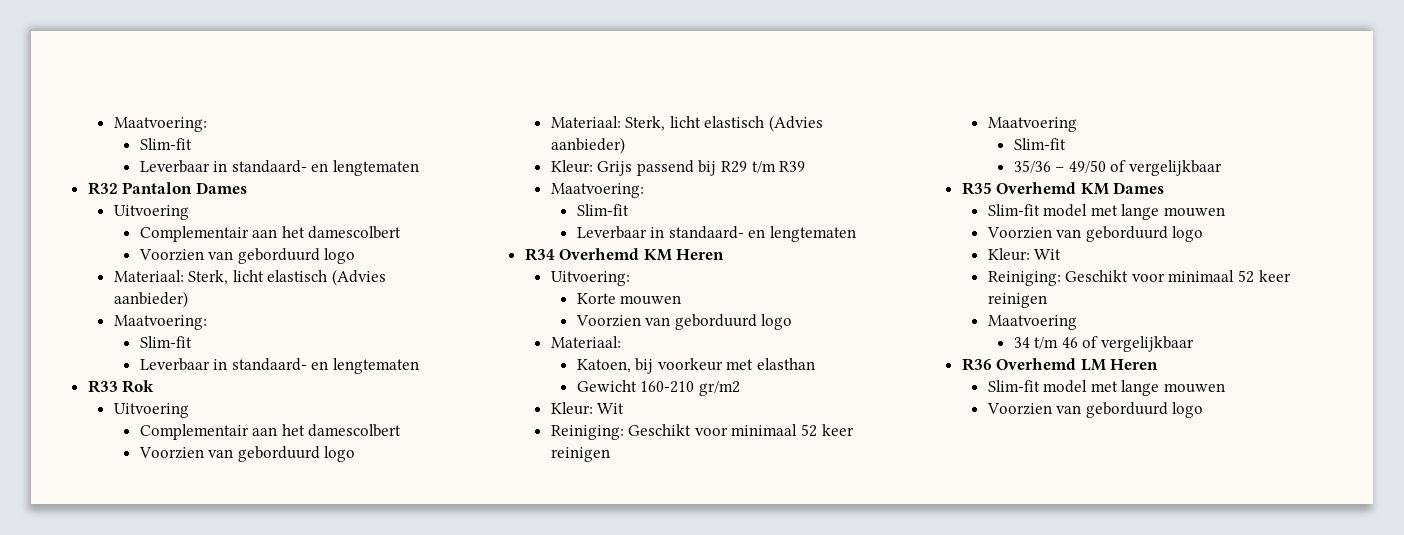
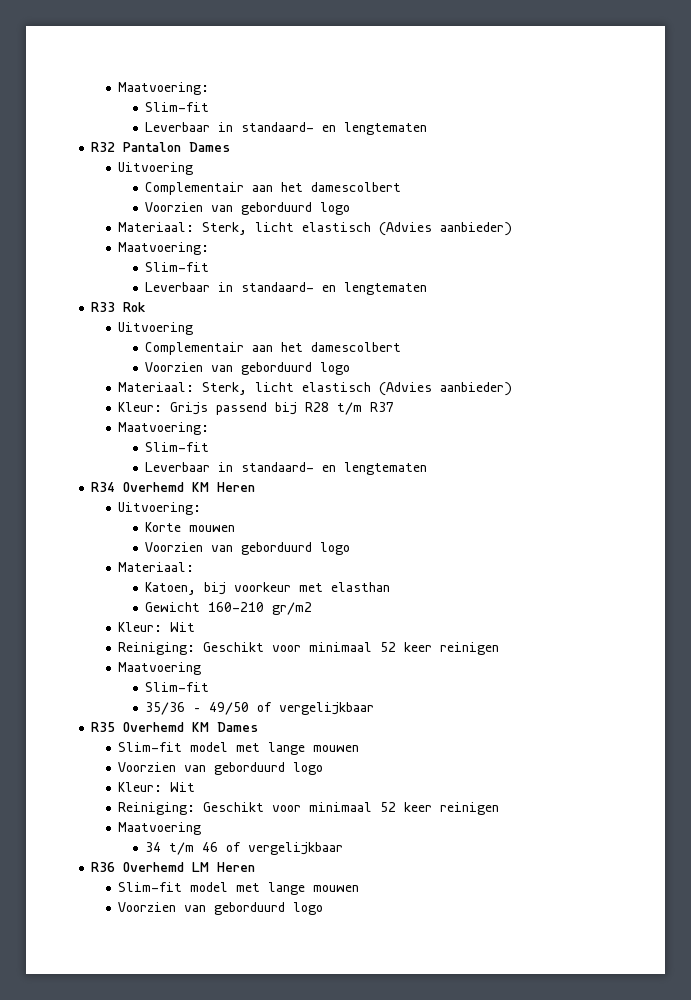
[721,161,806,173] R29 t/m R39 -> [305,402,395,415] R28 t/m R37

